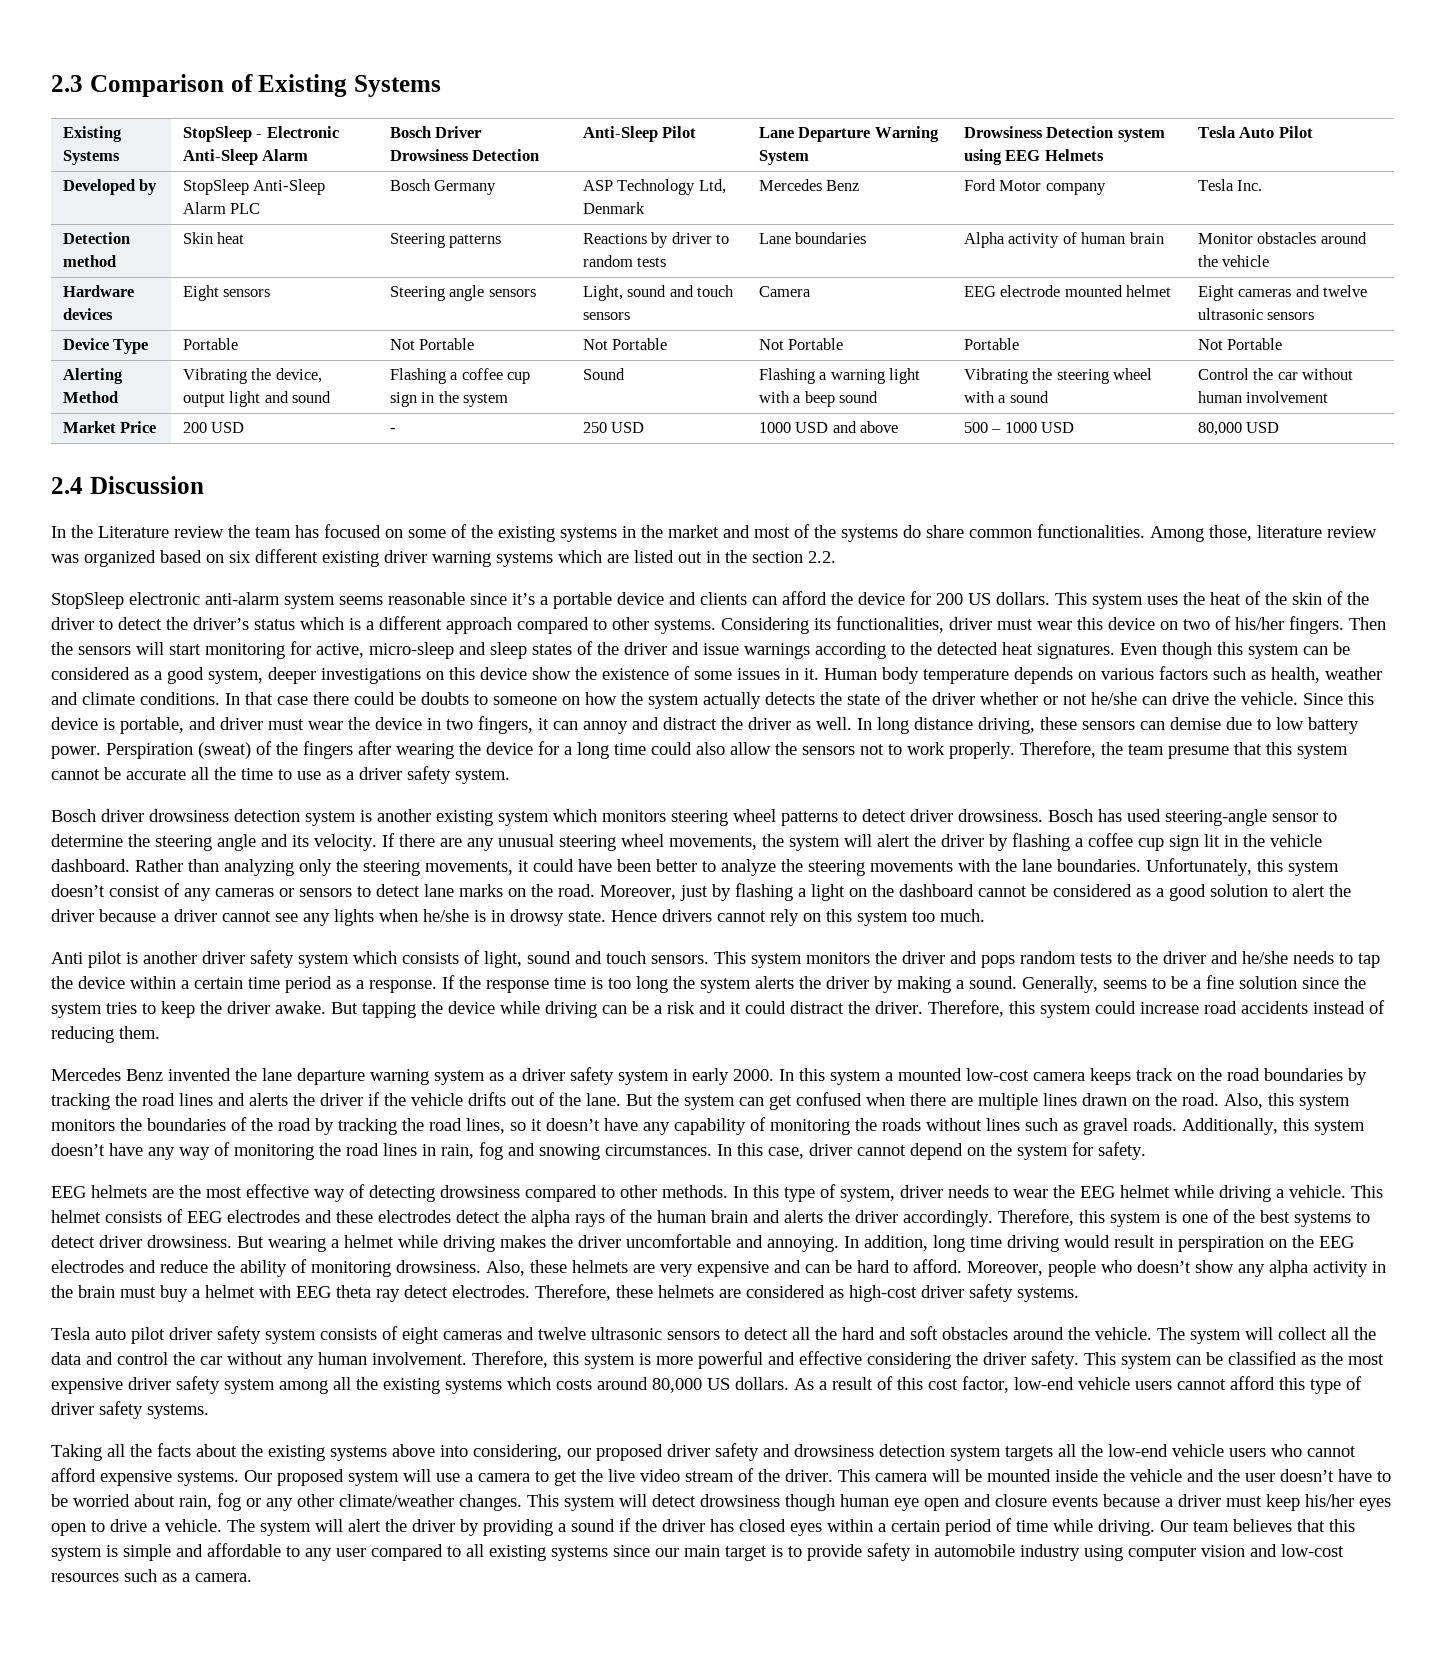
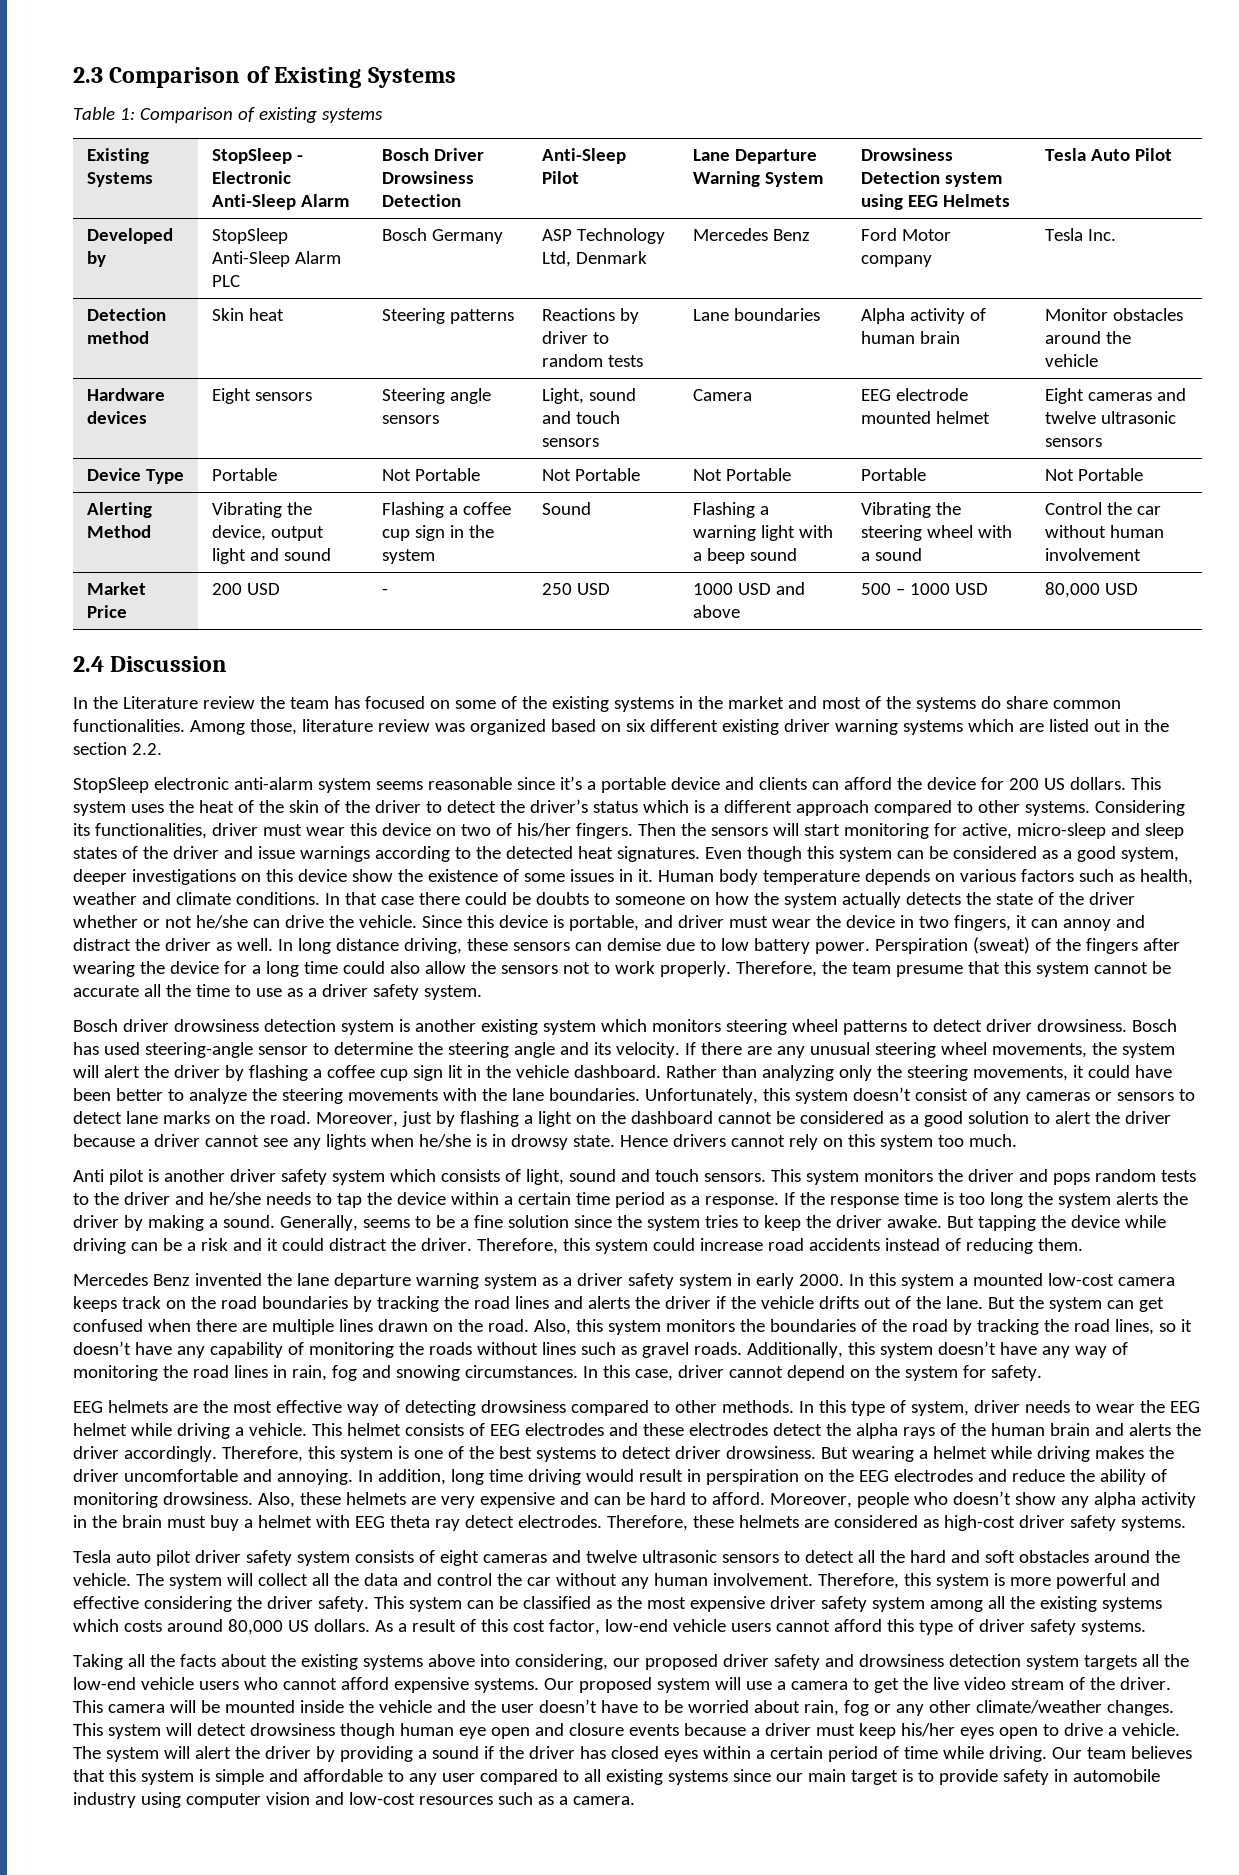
(441, 86) none -> [73,107,383,123] // Table 1: Comparison of existing systems

